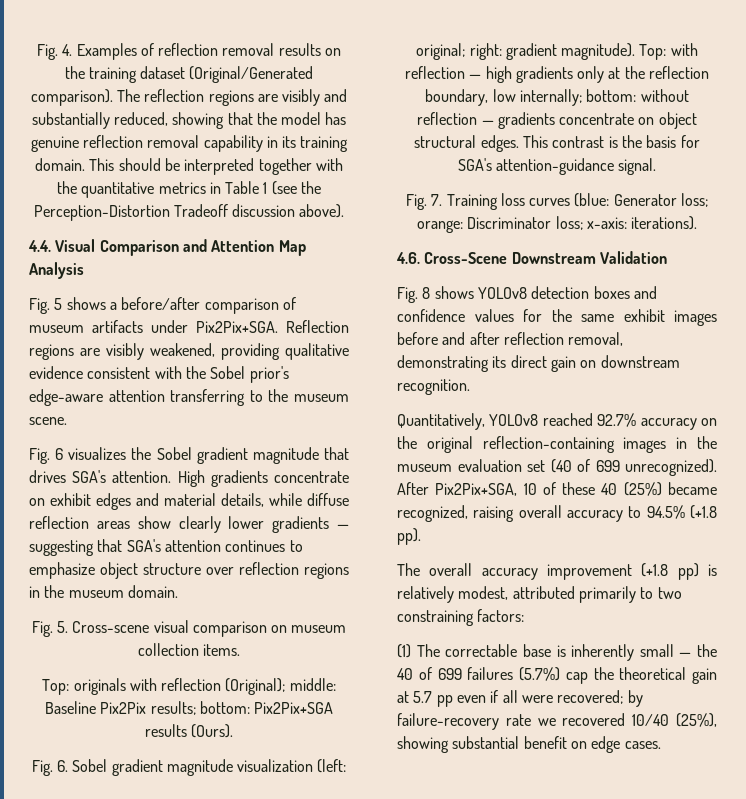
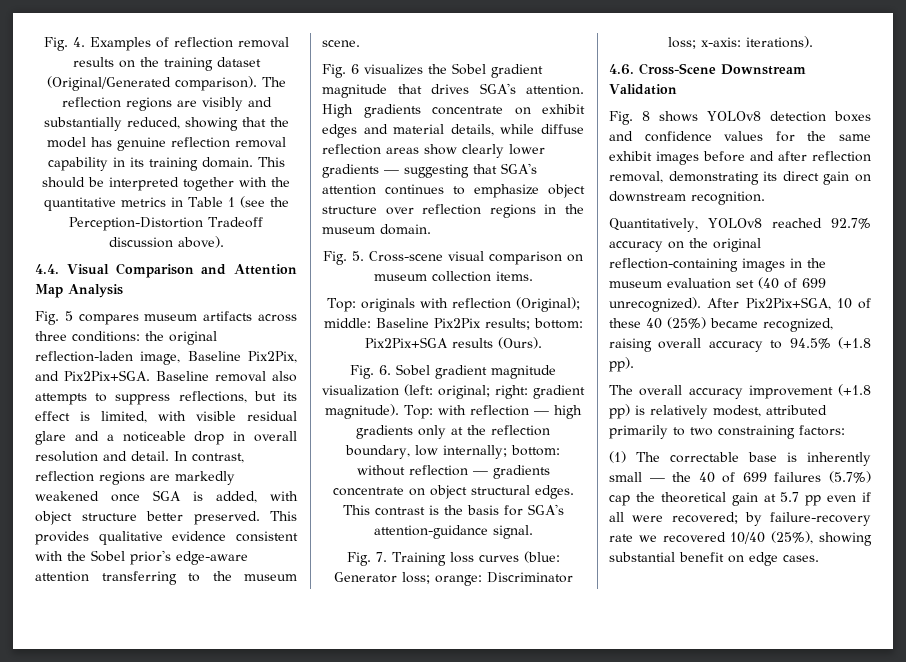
[66,297,296,314] [29,320,349,333] [29,343,280,360] shows a before/after comparison of museum artifacts under Pix2Pix+SGA. Reflection regions are visibly weakened, providing -> [78,311,297,325] [35,331,217,345] [35,351,297,365] [35,370,297,382] [35,391,297,405] [35,411,297,423] [35,431,297,445] [35,451,244,463] [35,471,235,485] [35,490,298,503] [35,511,297,525] [35,531,89,545] compares museum artifacts across three conditions: the original reflection-laden image, Baseline Pix2Pix, and Pix2Pix+SGA. Baseline removal also attempts to suppress reflections, but its effect is limited, with visible residual glare and a noticeable drop in overall resolution and detail. In contrast, reflection regions are markedly weakened once SGA is added, with object structure better preserved. This provides

